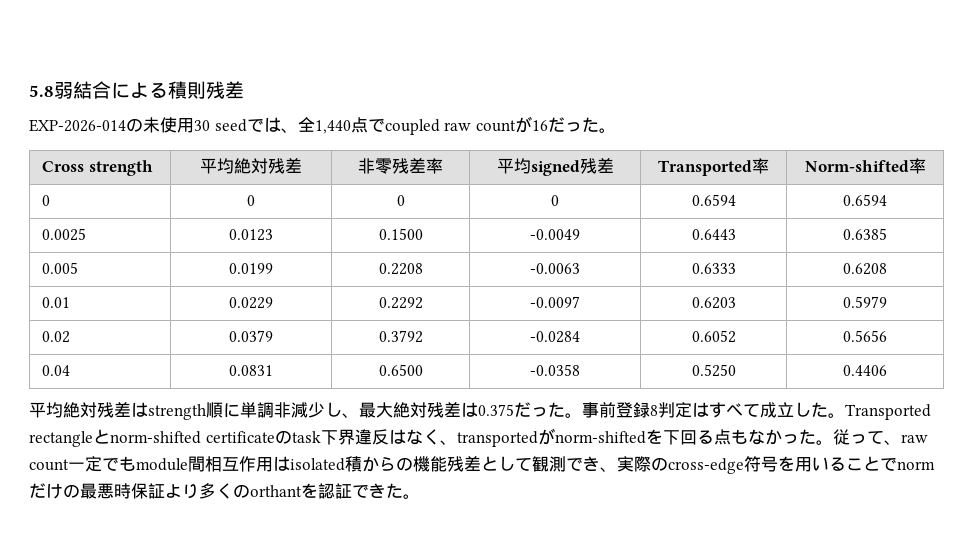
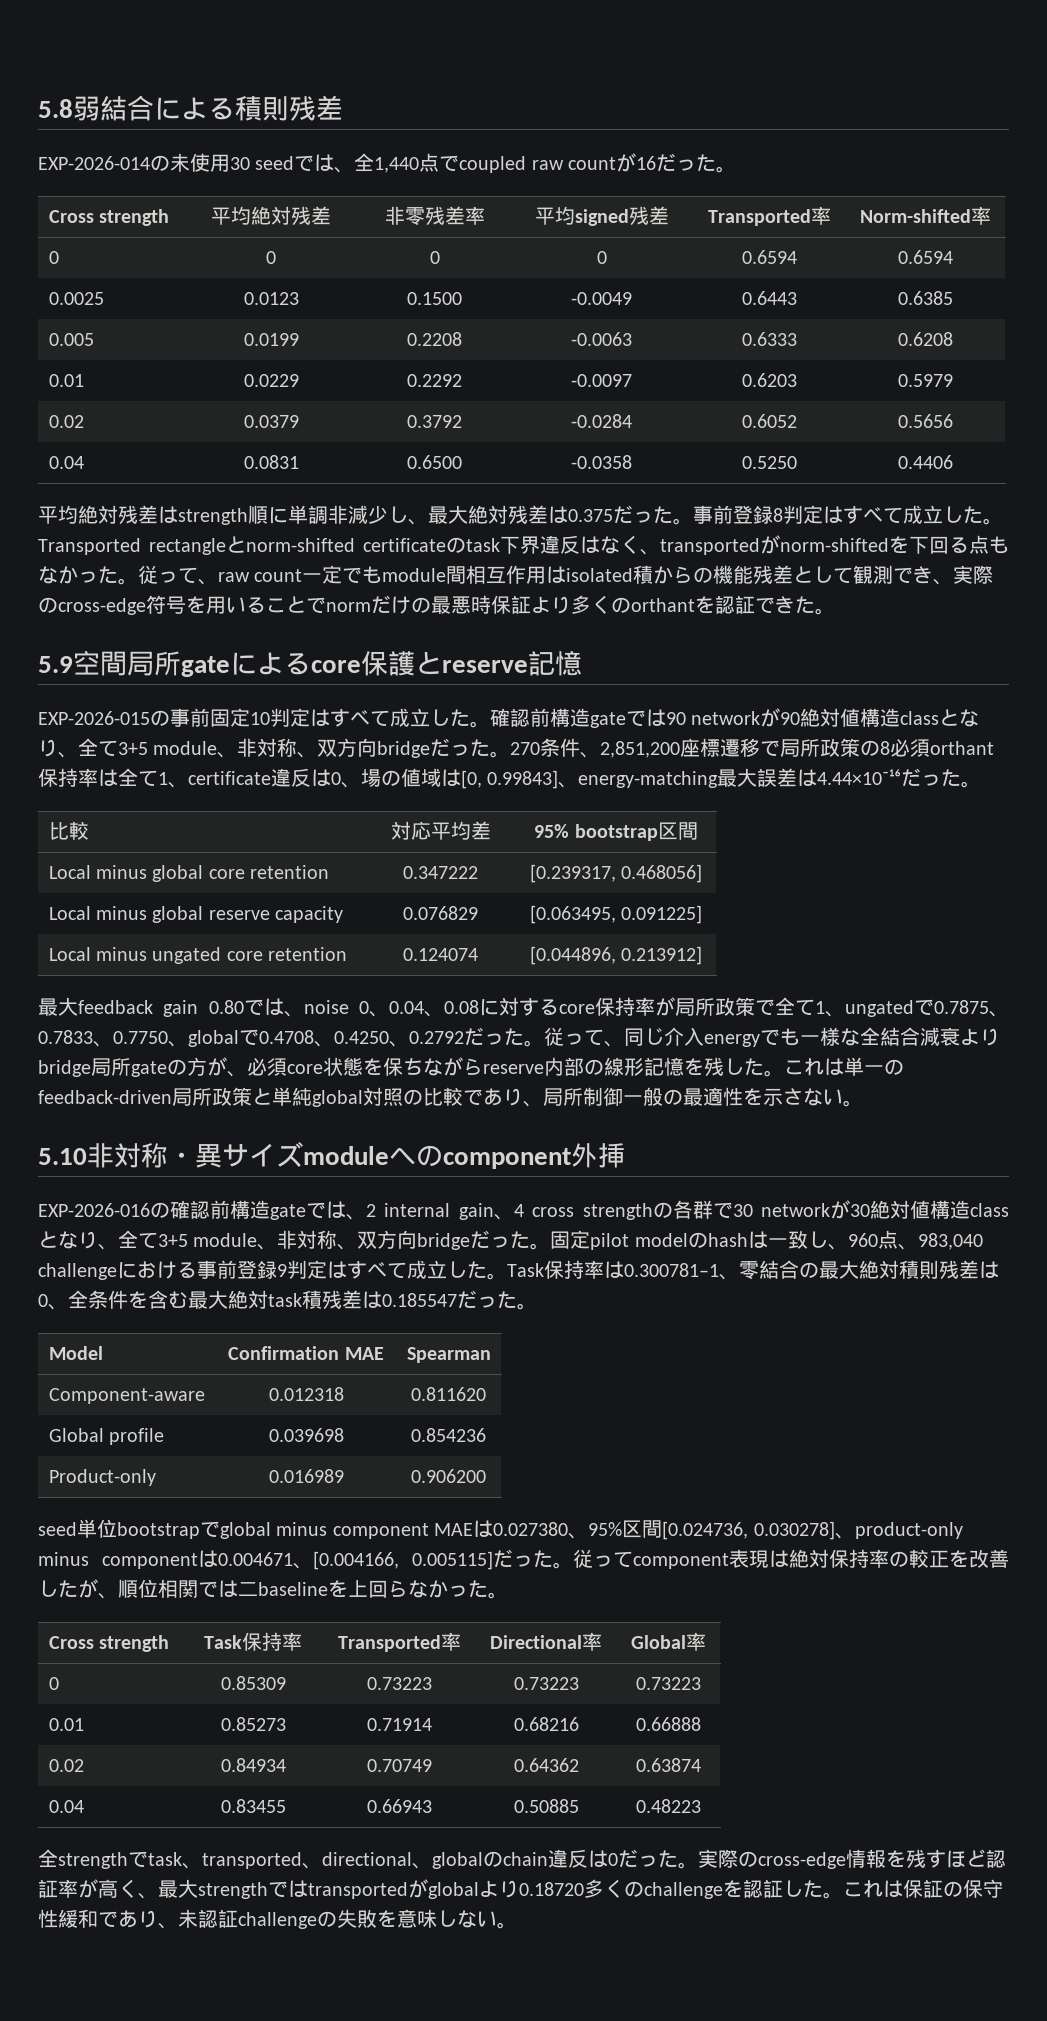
(420, 496) none -> [38,650,582,677] [38,708,980,728] [38,738,995,758] [38,768,982,789] [48,821,89,840] [390,821,491,840] [534,822,698,841] [48,865,330,882] [403,866,478,879] [529,864,703,883] [48,906,344,923] [403,906,478,920] [529,905,703,924] [48,947,348,964] [403,948,478,961] [529,946,703,965] [38,997,1009,1017] [38,1027,1000,1047] [38,1057,904,1077] [38,1087,863,1107] [38,1142,625,1169] [38,1200,1009,1220] [38,1230,983,1250] [38,1260,999,1280] [38,1290,537,1310] [48,1346,103,1360] [228,1346,384,1360] [406,1347,491,1363] [48,1388,205,1404] [268,1387,344,1401] [411,1387,486,1401] [48,1428,164,1445] [268,1428,344,1442] [411,1428,486,1442] [48,1469,156,1486] [268,1469,344,1483] [411,1469,486,1483] [38,1519,963,1540] [38,1549,1009,1570] [38,1579,508,1599] [48,1635,169,1652] [204,1632,302,1651] [338,1632,461,1652] [490,1632,602,1651] [631,1632,706,1651] [48,1677,59,1690] [220,1676,286,1690] [367,1677,432,1690] [513,1677,579,1690] [636,1677,701,1690] [48,1718,84,1731] [220,1717,286,1731] [367,1718,432,1731] [513,1717,579,1731] [636,1717,701,1731] [48,1759,84,1772] [220,1758,286,1772] [367,1759,432,1772] [513,1758,579,1772] [636,1758,701,1772] [48,1800,84,1813] [220,1799,286,1813] [367,1799,432,1813] [513,1799,579,1813] [636,1799,701,1813] [38,1849,1006,1869] [38,1879,1003,1899] [38,1909,517,1929] // 5.9空間局所gateによるcore保護とreserve記憶 // EXP-2026-015の事前固定10判定はすべて成立した。確認前構造gateでは90 networkが90絶対値構造classとなり、全て3+5 module、非対称、双方向bridgeだった。270条件、2,851,200座標遷移で局所政策の8必須orthant保持率は全て1、certificate違反は0、場の値域は[0, 0.99843]、energy-matching最大誤差は4.44×10⁻¹⁶だった。 // 比較 | 対応平均差 | 95% bootstrap区間 // Local minus global core retention | 0.347222 | [0.239317, 0.468056] // Local minus global reserve capacity | 0.076829 | [0.063495, 0.091225] // Local minus ungated core retention | 0.124074 | [0.044896, 0.213912] // 最大feedback gain 0.80では、noise 0、0.04、0.08に対するcore保持率が局所政策で全て1、ungatedで0.7875、0.7833、0.7750、globalで0.4708、0.4250、0.2792だった。従って、同じ介入energyでも一様な全結合減衰よりbridge局所gateの方が、必須core状態を保ちながらreserve内部の線形記憶を残した。これは単一のfeedback-driven局所政策と単純global対照の比較であり、局所制御一般の最適性を示さない。 // 5.10非対称・異サイズmoduleへのcomponent外挿 // EXP-2026-016の確認前構造gateでは、2 internal gain、4 cross strengthの各群で30 networkが30絶対値構造classとなり、全て3+5 module、非対称、双方向bridgeだった。固定pilot modelのhashは一致し、960点、983,040 challengeにおける事前登録9判定はすべて成立した。Task保持率は0.300781–1、零結合の最大絶対積則残差は0、全条件を含む最大絶対task積残差は0.185547だった。 // Model | Confirmation MAE | Spearman // Component-aware | 0.012318 | 0.811620 // Global profile | 0.039698 | 0.854236 // Product-only | 0.016989 | 0.906200 // seed単位bootstrapでglobal minus component MAEは0.027380、95%区間[0.024736, 0.030278]、product-only minus componentは0.004671、[0.004166, 0.005115]だった。従ってcomponent表現は絶対保持率の較正を改善したが、順位相関では二baselineを上回らなかった。 // Cross strength | Task保持率 | Transported率 | Directional率 | Global率 // 0 | 0.85309 | 0.73223 | 0.73223 | 0.73223 // 0.01 | 0.85273 | 0.71914 | 0.68216 | 0.66888 // 0.02 | 0.84934 | 0.70749 | 0.64362 | 0.63874 // 0.04 | 0.83455 | 0.66943 | 0.50885 | 0.48223 // 全strengthでtask、transported、directional、globalのchain違反は0だった。実際のcross-edge情報を残すほど認証率が高く、最大strengthではtransportedがglobalより0.18720多くのchallengeを認証した。これは保証の保守性緩和であり、未認証challengeの失敗を意味しない。

